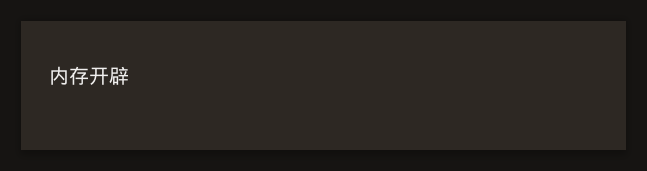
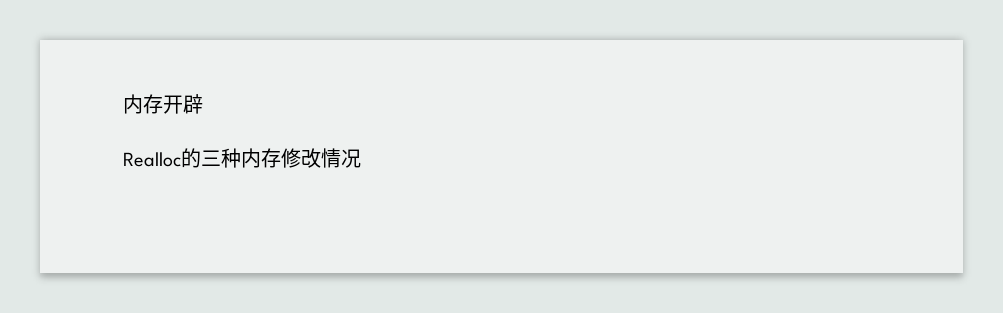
(129, 75) none -> [123,148,361,168] // Realloc的三种内存修改情况

